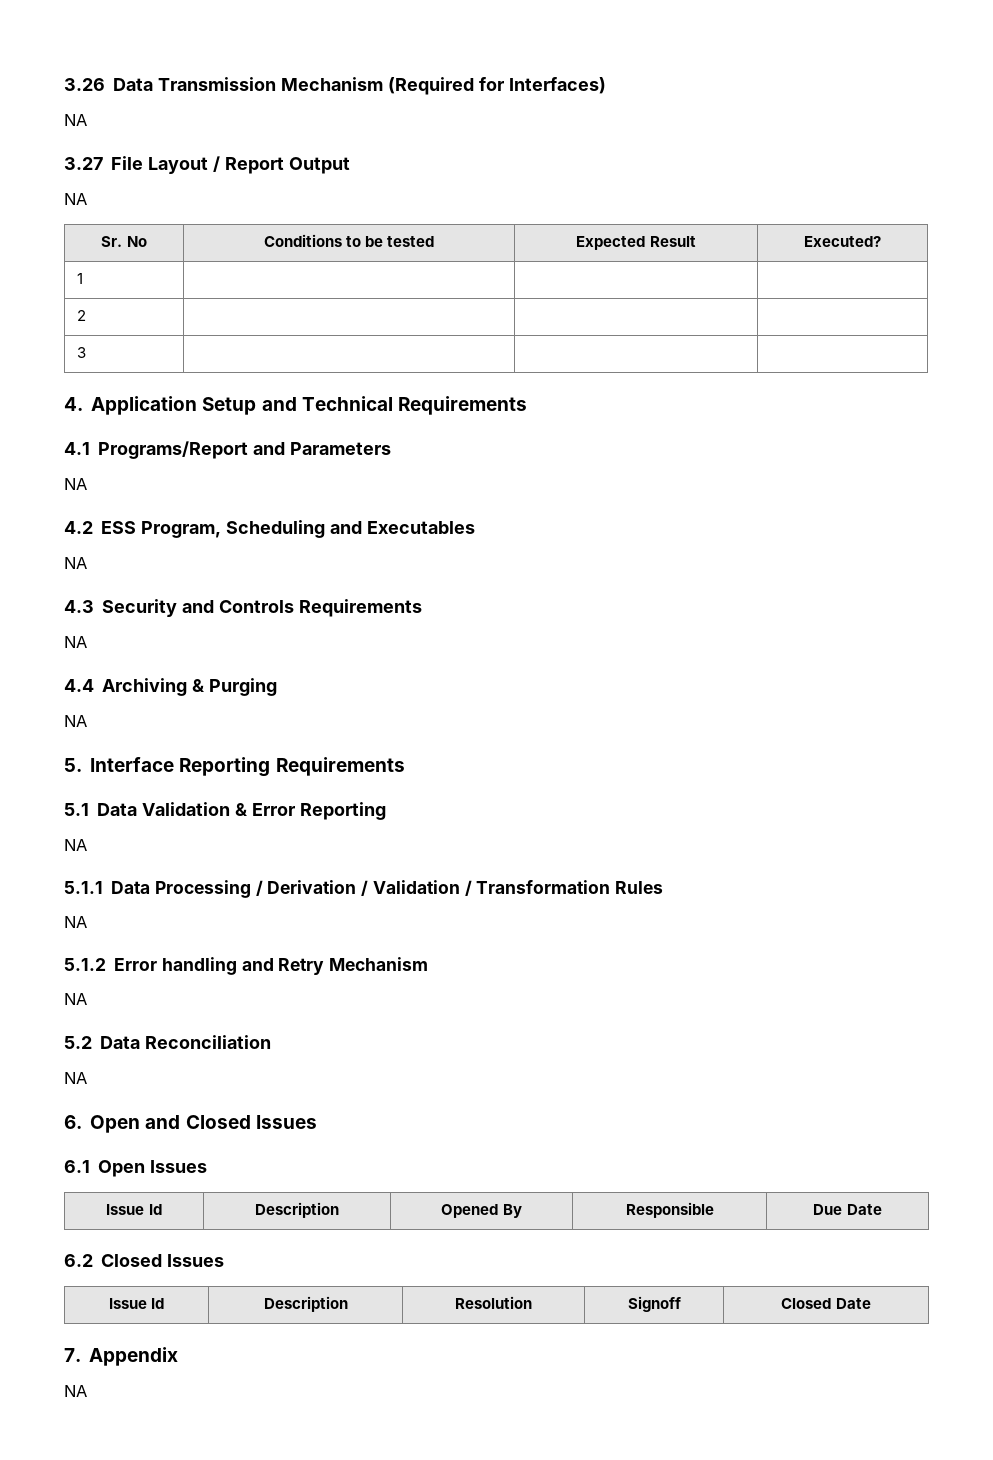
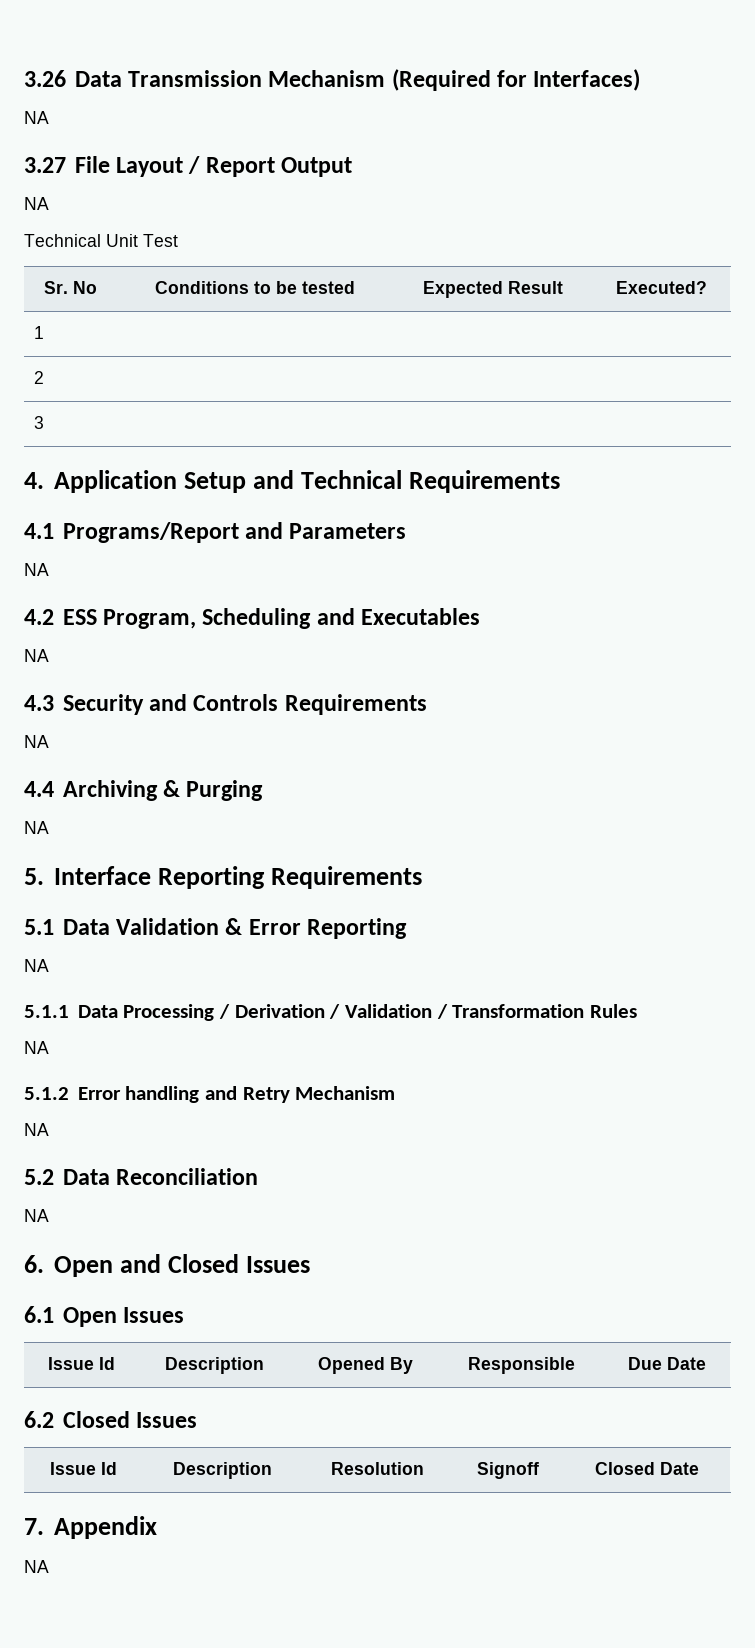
(87, 199) none -> [24,234,178,247] // Technical Unit Test

